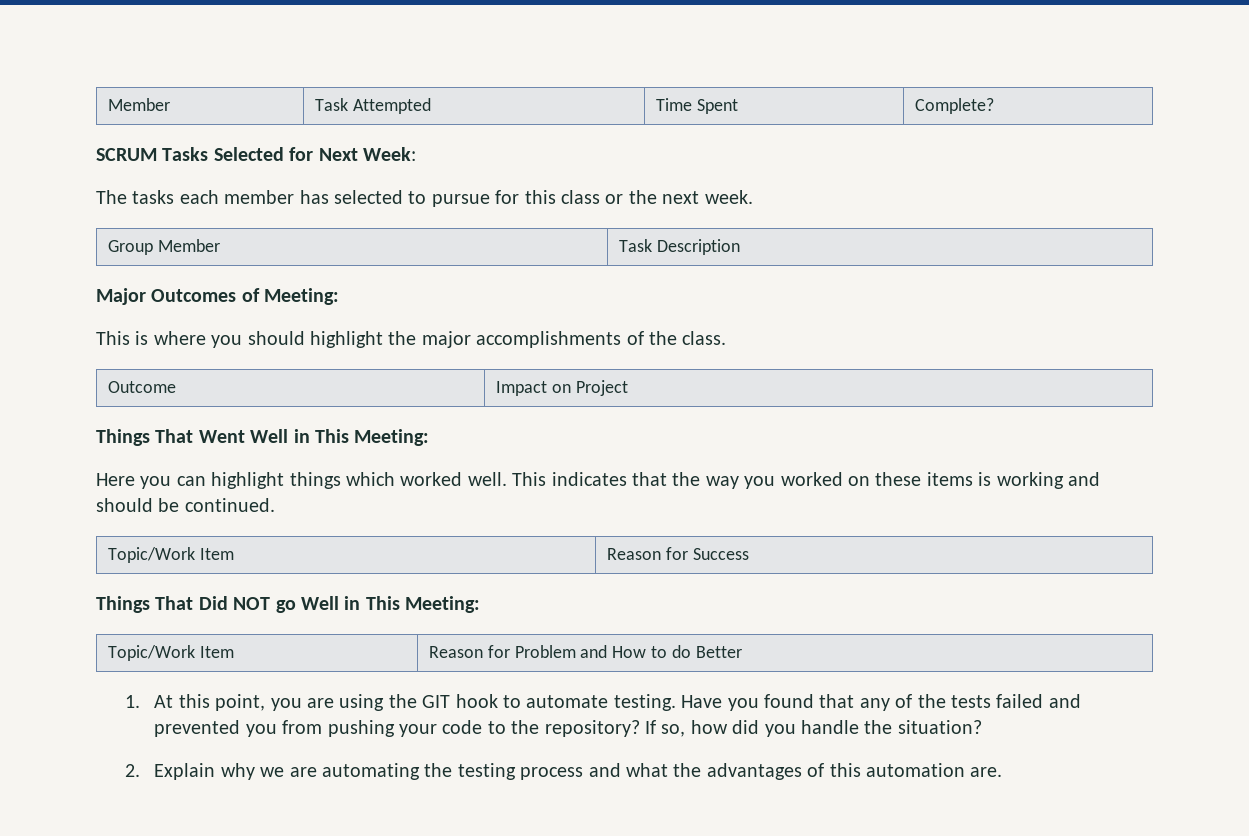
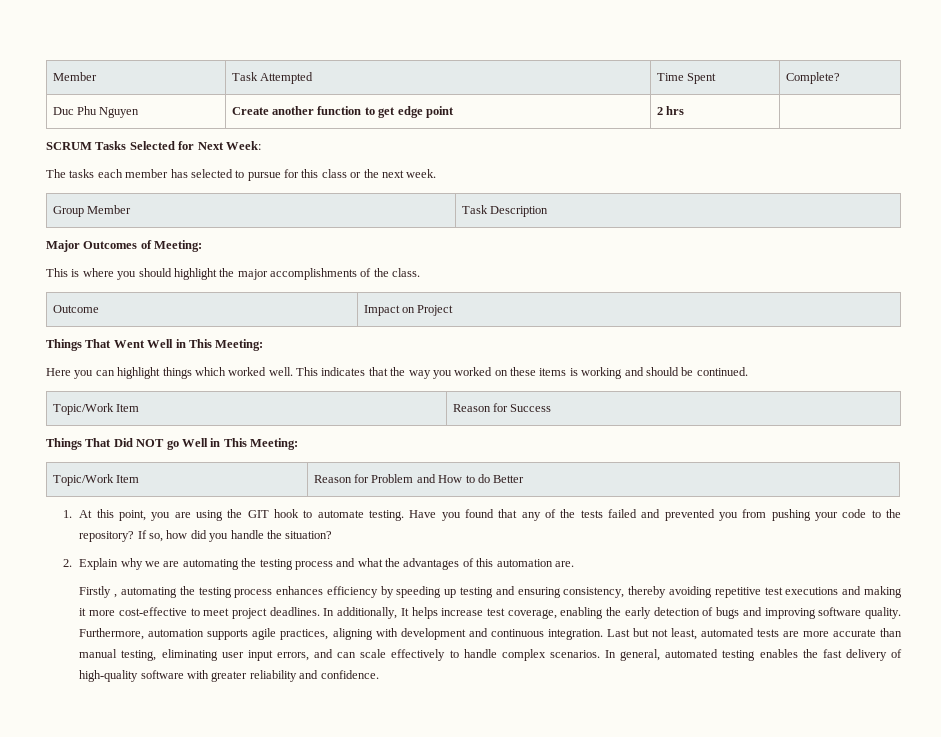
(994, 106) none -> [52,106,140,118] [231,106,454,118] [656,106,685,115] // Duc Phu Nguyen | Create another function to get edge point | 2 hrs |
(1003, 772) none -> [79,586,902,598] [79,607,901,619] [79,628,902,640] [79,649,902,661] [79,670,379,682] // Firstly , automating the testing process enhances efficiency by speeding up testing and ensuring consistency, thereby avoiding repetitive test executions and making it more cost-effective to meet project deadlines. In additionally, It helps increase test coverage, enabling the early detection of bugs and improving software quality. Furthermore, automation supports agile practices, aligning with development and continuous integration. Last but not least, automated tests are more accurate than manual testing, eliminating user input errors, and can scale effectively to handle complex scenarios. In general, automated testing enables the fast delivery of high-quality software with greater reliability and confidence.

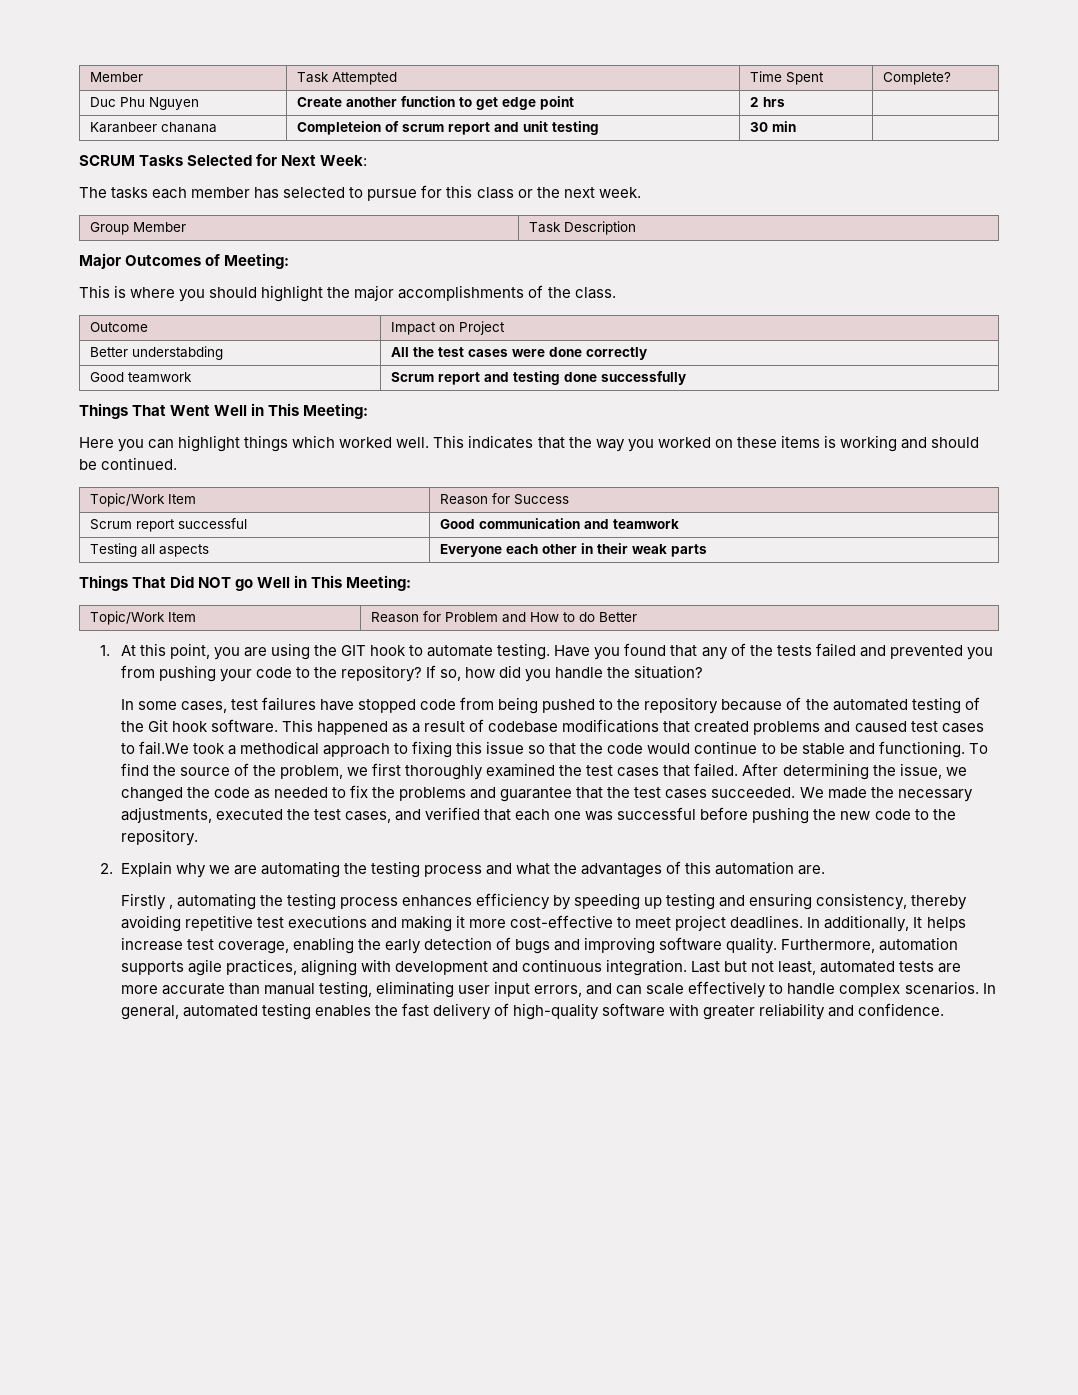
(685, 110) none -> [90,122,218,133] [297,121,600,135] [750,121,797,132] // Karanbeer chanana | Completeion of scrum report and unit testing | 30 min |
(454, 310) none -> [90,346,224,360] [391,347,648,360] [90,372,193,383] [391,371,687,385] // Better understabding | All the test cases were done correctly // Good teamwork | Scrum report and testing done successfully
(552, 408) none -> [90,518,248,532] [440,518,680,529] [90,543,210,557] [440,543,708,557] // Scrum report successful | Good communication and teamwork // Testing all aspects | Everyone each other in their weak parts
(333, 535) none -> [120,697,980,714] [120,719,984,735] [120,741,988,758] [120,763,967,780] [120,785,973,802] [120,807,956,824] [120,829,198,846] // In some cases, test failures have stopped code from being pushed to the repository because of the automated testing of the Git hook software. This happened as a result of codebase modifications that created problems and caused test cases to fail.We took a methodical approach to fixing this issue so that the code would continue to be stable and functioning. To find the source of the problem, we first thoroughly examined the test cases that failed. After determining the issue, we changed the code as needed to fix the problems and guarantee that the test cases succeeded. We made the necessary adjustments, executed the test cases, and verified that each one was successful before pushing the new code to the repository.

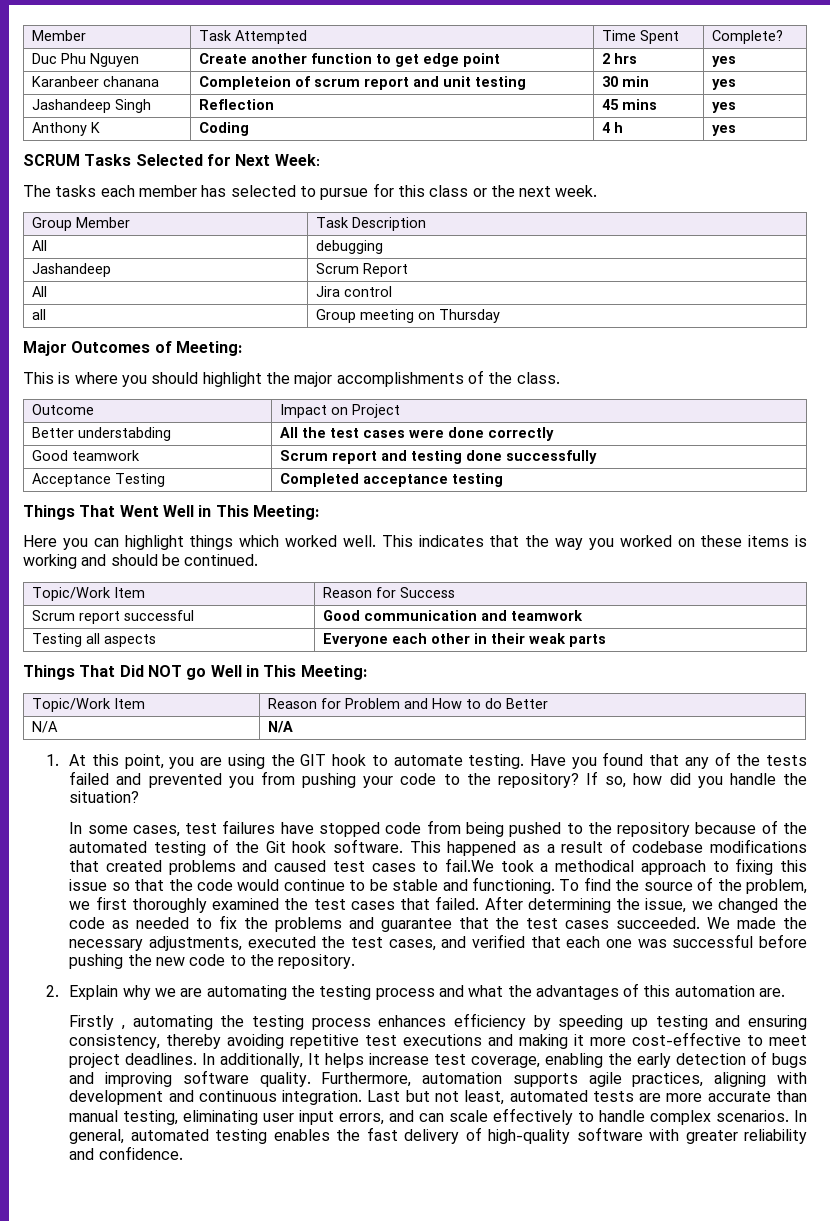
(786, 102) none -> [711,56,736,67] yes
(797, 126) none -> [711,79,736,90] [31,99,151,113] [198,99,274,110] [601,99,657,110] [711,102,736,113] [31,122,100,136] [198,122,249,136] [601,122,623,133] [711,125,736,136] yes // Jashandeep Singh | Reflection | 45 mins | yes // Anthony K | Coding | 4 h | yes
(637, 228) none -> [31,240,47,251] [315,240,383,254] [31,263,111,277] [315,263,408,277] [31,286,47,297] [315,286,392,297] [31,309,46,320] [315,309,500,323] // All | debugging // Jashandeep | Scrum Report // All | Jira control // all | Group meeting on Thursday
(687, 378) none -> [31,473,165,487] [279,473,503,487] // Acceptance Testing | Completed acceptance testing
(638, 617) none -> [31,721,58,733] [267,721,293,733] // N/A | N/A

